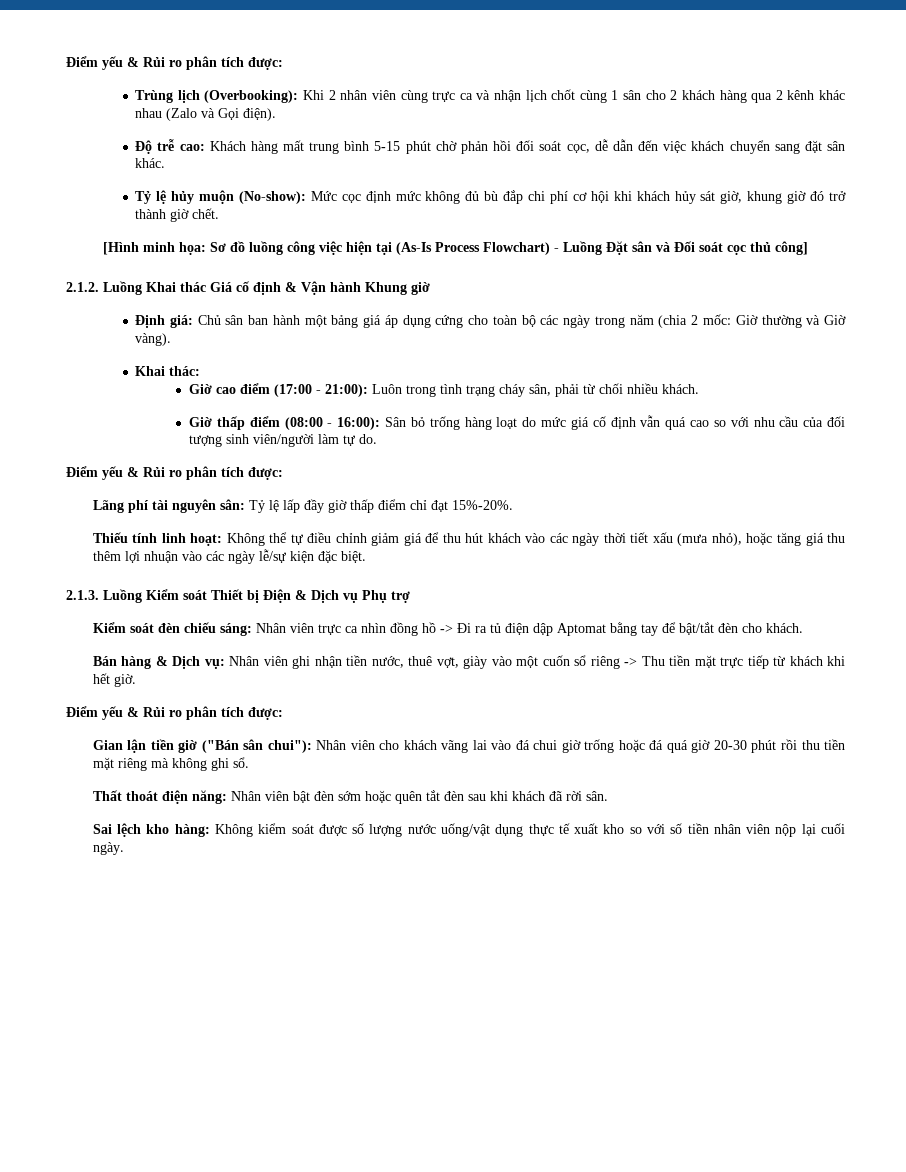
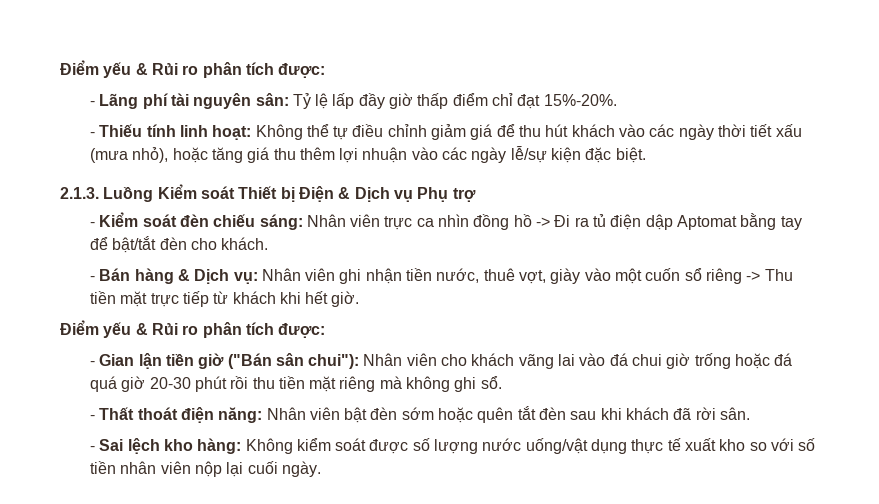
[66,56,283,70] [135,89,845,103] [135,108,277,121] [135,139,845,154] [135,158,166,168] [135,190,846,204] [135,208,220,222] [103,241,808,255] [66,281,430,295] [135,314,847,328] [135,333,172,346] [135,366,201,376] [189,383,700,397] [189,415,846,430] [189,434,378,447] [66,466,283,480] Điểm yếu & Rủi ro phân tích được: // Trùng lịch (Overbooking): Khi 2 nhân viên cùng trực ca và nhận lịch chốt cùng 1 sân cho 2 khách hàng qua 2 kênh khác nhau (Zalo và Gọi điện). // Độ trễ cao: Khách hàng mất trung bình 5-15 phút chờ phản hồi đối soát cọc, dễ dẫn đến việc khách chuyển sang đặt sân khác. // Tỷ lệ hủy muộn (No-show): Mức cọc định mức không đủ bù đắp chi phí cơ hội khi khách hủy sát giờ, khung giờ đó trở thành giờ chết. // [Hình minh họa: Sơ đồ luồng công việc hiện tại (As-Is Process Flowchart) - Luồng Đặt sân và Đối soát cọc thủ công] // 2.1.2. Luồng Khai thác Giá cố định & Vận hành Khung giờ // Định giá: Chủ sân ban hành một bảng giá áp dụng cứng cho toàn bộ các ngày trong năm (chia 2 mốc: Giờ thường và Giờ vàng). // Khai thác: // Giờ cao điểm (17:00 - 21:00): Luôn trong tình trạng cháy sân, phải từ chối nhiều khách. // Giờ thấp điểm (08:00 - 16:00): Sân bỏ trống hàng loạt do mức giá cố định vẫn quá cao so với nhu cầu của đối tượng sinh viên/người làm tự do. // Điểm yếu & Rủi ro phân tích được: // -> [60,60,326,78] [89,101,95,106] Điểm yếu & Rủi ro phân tích được: // -
(513, 505) none -> [89,132,95,137] -
(410, 597) none -> [89,222,95,227] -
(803, 628) none -> [89,276,95,281] -
(283, 713) none -> [89,361,95,366] -
(249, 762) none -> [89,415,95,420] -
(608, 796) none -> [89,446,95,451] -

